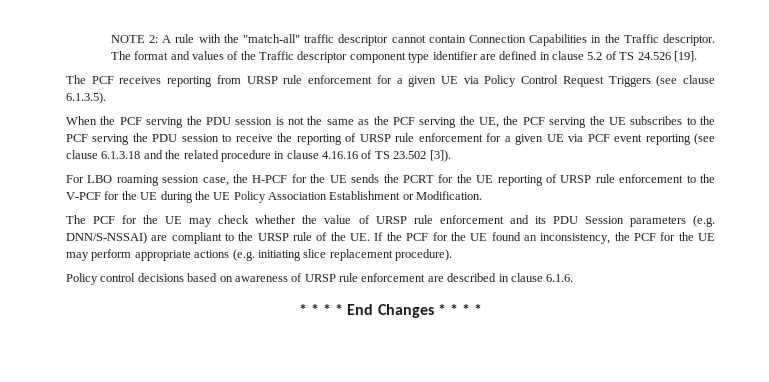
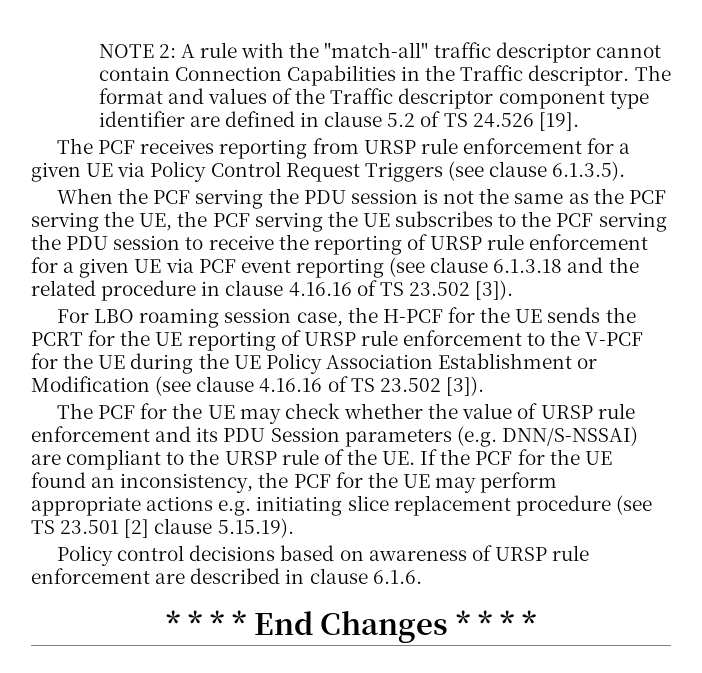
[416,191,483,200] Modification. -> [31,376,484,396] Modification (see clause 4.16.16 of TS 23.502 [3]).
[232,249,255,261] (e.g. -> [218,500,252,516] e.g.
[395,249,452,261] procedure). -> [515,495,652,516] [31,518,294,538] procedure (see TS 23.501 [2] clause 5.15.19).

